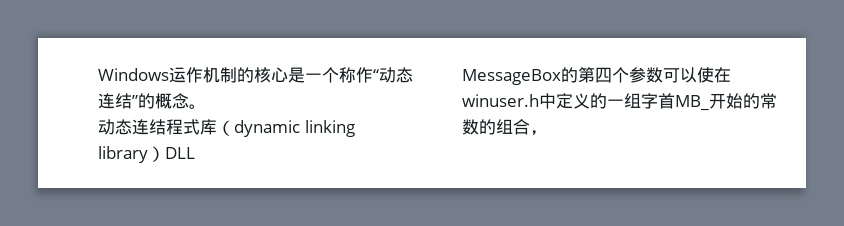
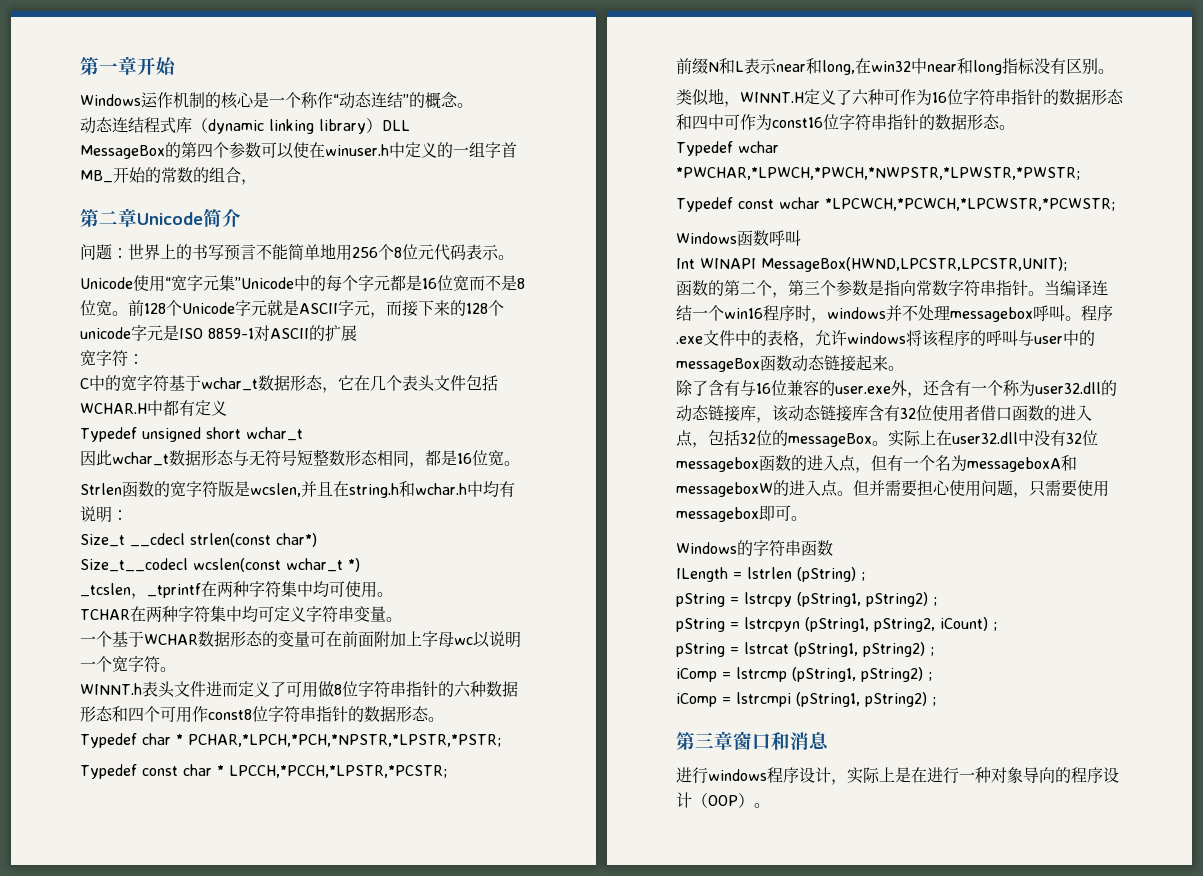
(98, 74) none -> [80,56,176,75] 第一章开始 //
(547, 133) none -> [80,208,241,227] [80,243,514,261] [80,275,525,292] [80,300,504,318] [80,325,357,341] [80,350,144,366] [80,375,498,393] [80,400,227,416] [80,427,303,442] [80,449,520,468] [80,481,515,498] [80,506,128,523] [80,533,317,547] [80,558,360,572] [80,581,393,599] [80,606,402,623] [80,631,521,648] [80,656,176,672] [80,681,518,698] [80,706,444,723] [80,733,501,748] [80,764,447,779] [676,58,1114,75] [676,88,1124,107] [676,114,1015,130] [676,141,779,156] [676,167,1080,180] [676,197,1115,212] [676,230,801,246] [676,257,1067,272] [676,280,1108,298] [676,305,1113,323] [676,330,1095,348] [676,355,904,372] [676,380,1117,398] [676,405,1092,423] [676,430,1098,448] [676,455,1077,473] [676,480,1109,498] [676,505,807,522] [676,540,833,556] [676,567,865,582] [676,592,937,607] [676,617,997,632] [676,642,934,657] [676,667,932,682] [676,692,936,707] [676,731,829,750] [676,767,1119,785] [676,792,770,808] // 第二章Unicode简介 // 问题：世界上的书写预言不能简单地用256个8位元代码表示。 // Unicode使用“宽字元集”Unicode中的每个字元都是16位宽而不是8位宽。前128个Unicode字元就是ASCII字元，而接下来的128个unicode字元是ISO 8859-1对ASCII的扩展 // 宽字符： // C中的宽字符基于wchar_t数据形态，它在几个表头文件包括WCHAR.H中都有定义 // Typedef unsigned short wchar_t // 因此wchar_t数据形态与无符号短整数形态相同，都是16位宽。 // Strlen函数的宽字符版是wcslen,并且在string.h和wchar.h中均有说明： // Size_t __cdecl strlen(const char*) // Size_t__codecl wcslen(const wchar_t *) // _tcslen，_tprintf在两种字符集中均可使用。 // TCHAR在两种字符集中均可定义字符串变量。 // 一个基于WCHAR数据形态的变量可在前面附加上字母wc以说明一个宽字符。 // WINNT.h表头文件进而定义了可用做8位字符串指针的六种数据形态和四个可用作const8位字符串指针的数据形态。 // Typedef char * PCHAR,*LPCH,*PCH,*NPSTR,*LPSTR,*PSTR; // Typedef const char * LPCCH,*PCCH,*LPSTR,*PCSTR; // 前缀N和L表示near和long,在win32中near和long指标没有区别。 // 类似地，WINNT.H定义了六种可作为16位字符串指针的数据形态和四中可作为const16位字符串指针的数据形态。 // Typedef wchar *PWCHAR,*LPWCH,*PWCH,*NWPSTR,*LPWSTR,*PWSTR; // Typedef const wchar *LPCWCH,*PCWCH,*LPCWSTR,*PCWSTR; // Windows函数呼叫 // Int WINAPI MessageBox(HWND,LPCSTR,LPCSTR,UNIT); // 函数的第二个，第三个参数是指向常数字符串指针。当编译连结一个win16程序时，windows并不处理messagebox呼叫。程序.exe文件中的表格，允许windows将该程序的呼叫与user中的messageBox函数动态链接起来。 // 除了含有与16位兼容的user.exe外，还含有一个称为user32.dll的动态链接库，该动态链接库含有32位使用者借口函数的进入点，包括32位的messageBox。实际上在user32.dll中没有32位messagebox函数的进入点，但有一个名为messageboxA和messageboxW的进入点。但并需要担心使用问题，只需要使用messagebox即可。 // Windows的字符串函数 // ILength = lstrlen (pString) ; // pString = lstrcpy (pString1, pString2) ; // pString = lstrcpyn (pString1, pString2, iCount) ; // pString = lstrcat (pString1, pString2) ; // iComp = lstrcmp (pString1, pString2) ; // iComp = lstrcmpi (pString1, pString2) ; // 第三章窗口和消息 // 进行windows程序设计，实际上是在进行一种对象导向的程序设计（OOP）。

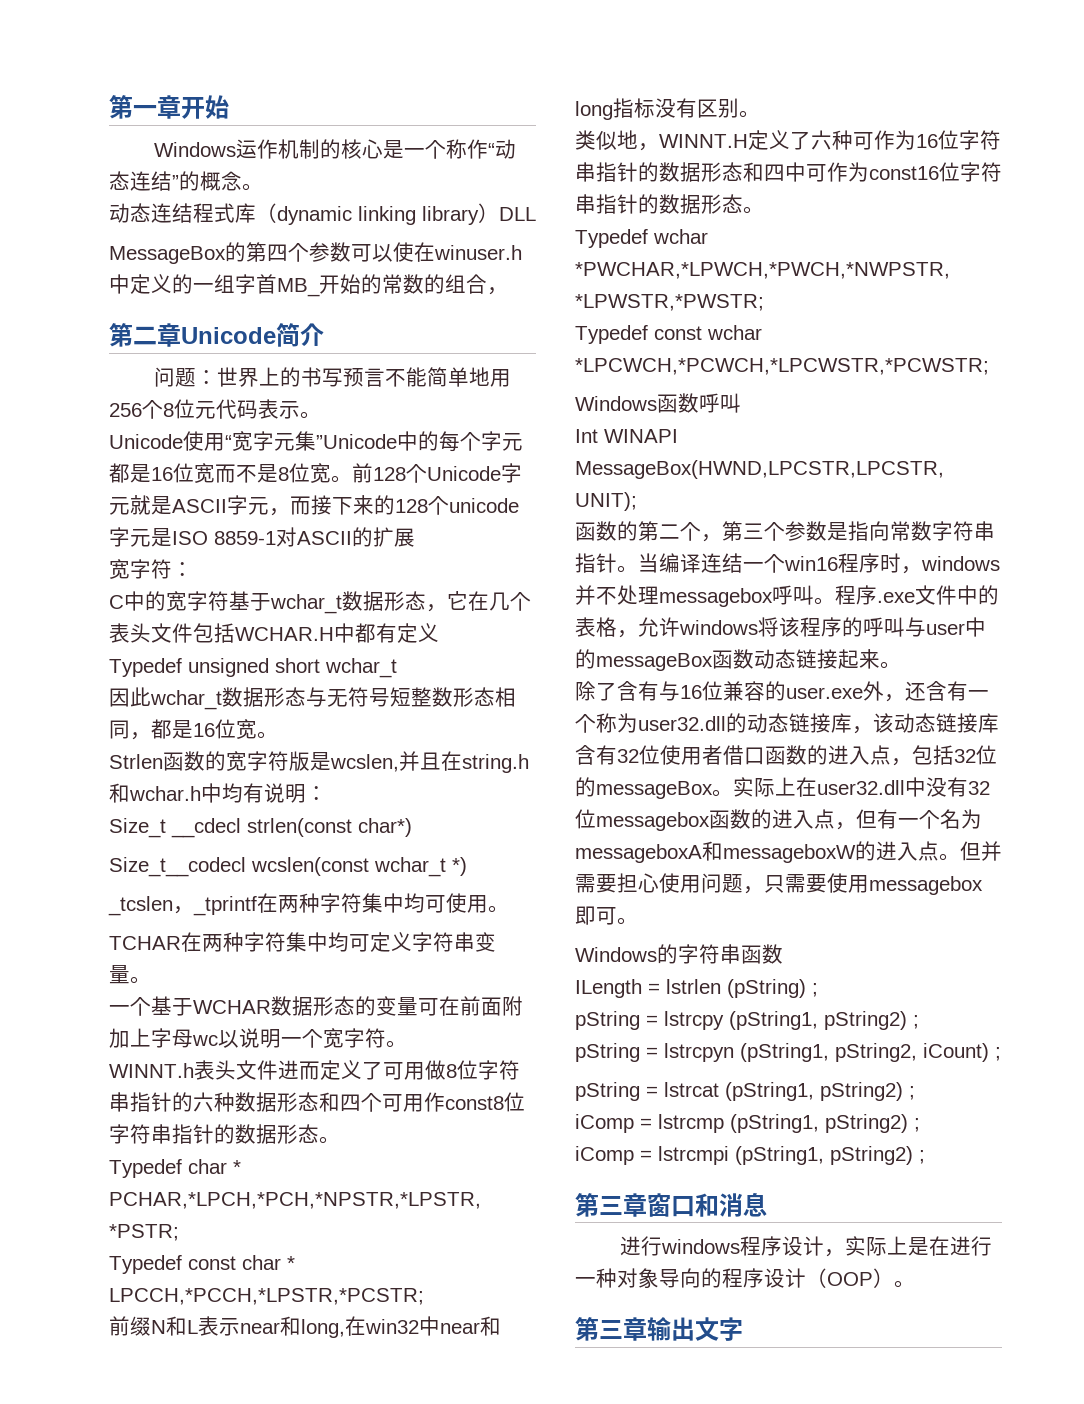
(770, 805) none -> [575,1317,743,1341] // 第三章输出文字

